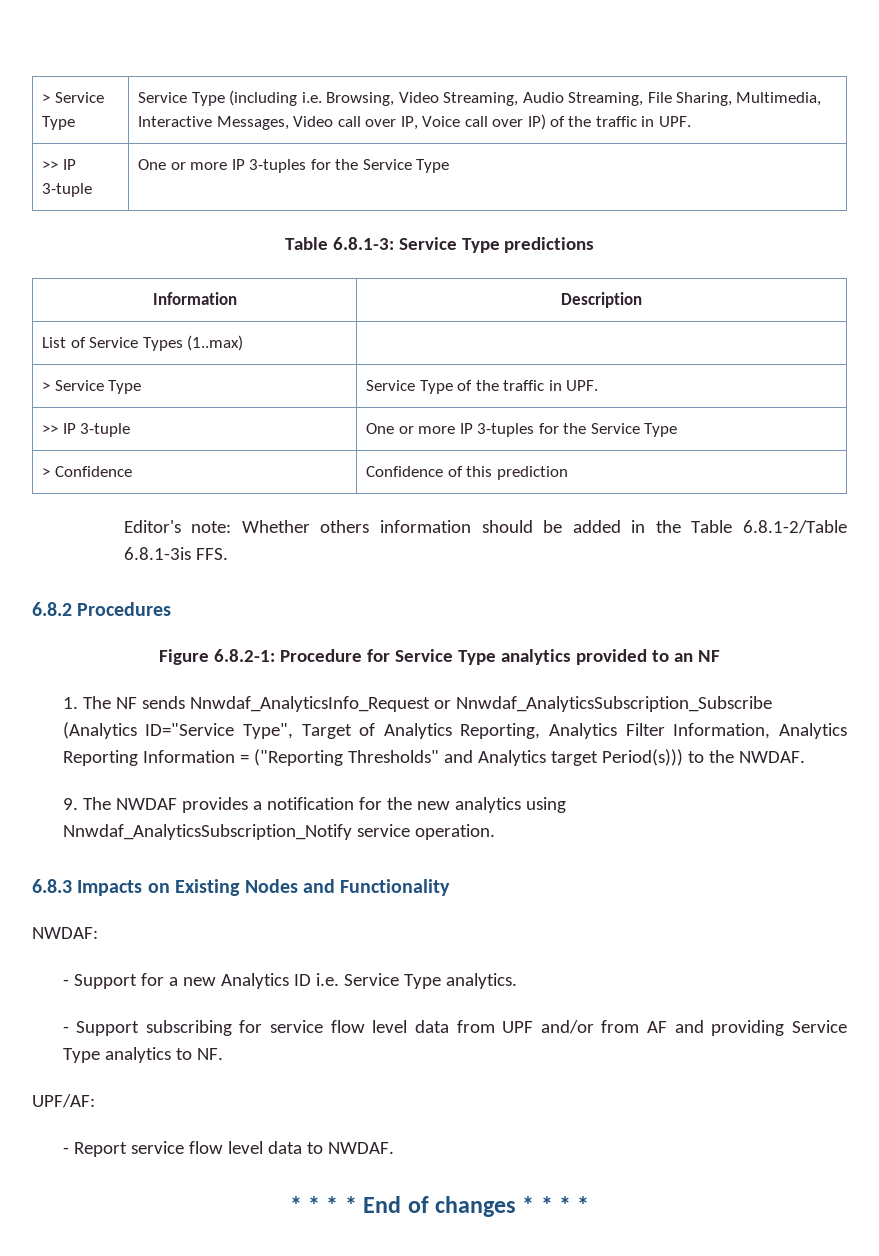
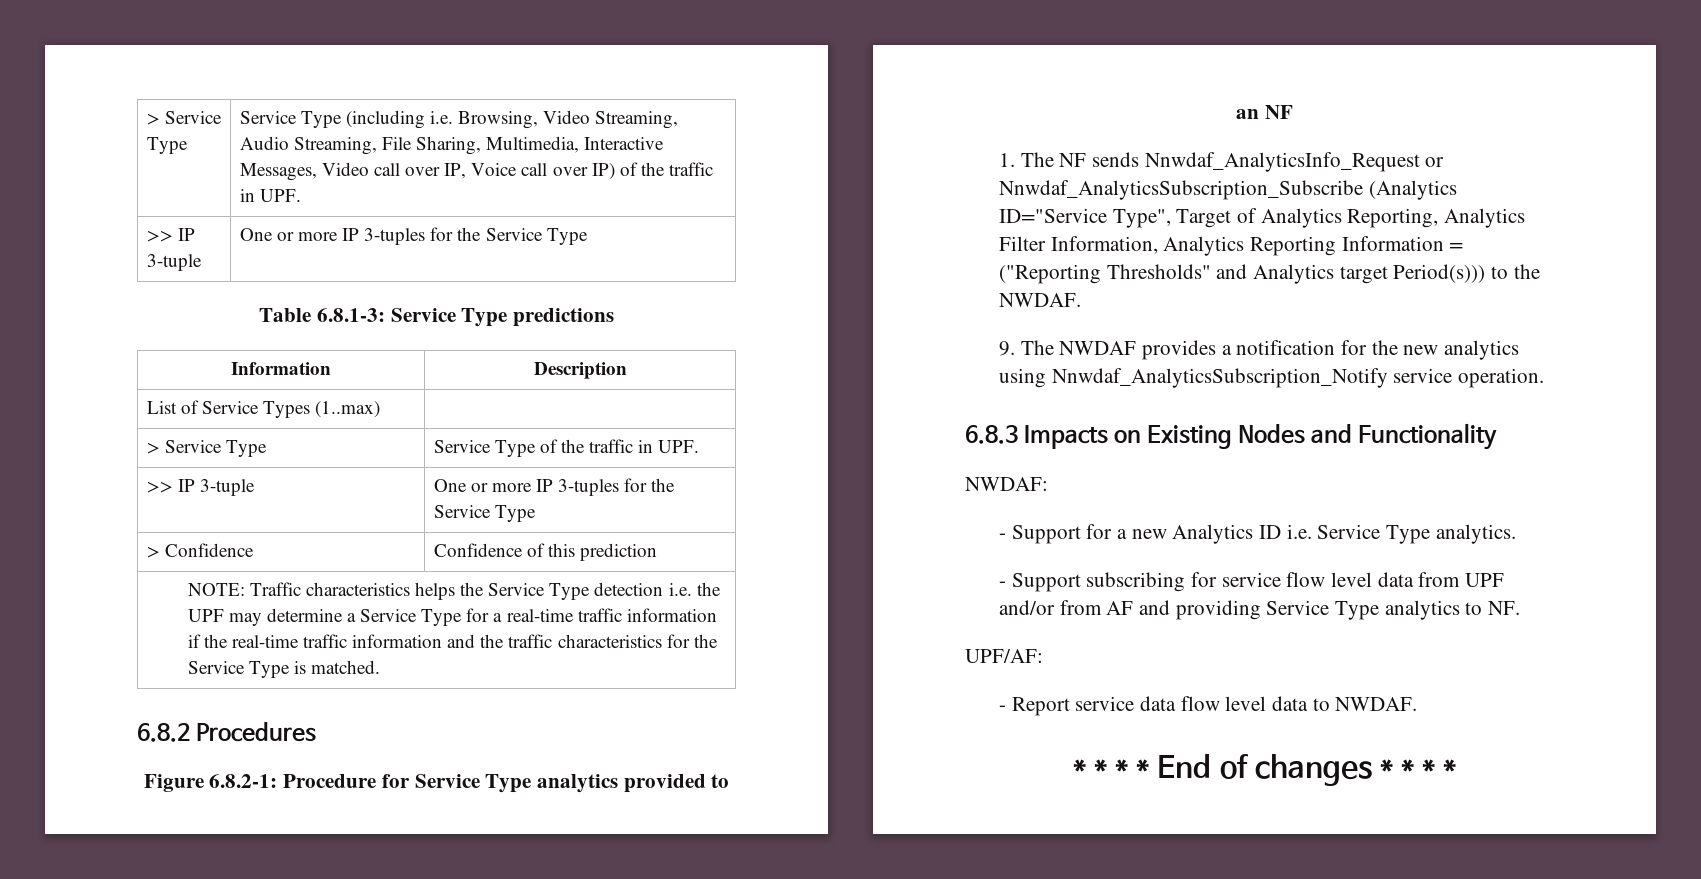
[123,520,848,534] [123,547,228,560] // Editor's note: Whether others information should be added in the Table 6.8.1-2/Table 6.8.1-3is FFS. -> [187,582,721,600] [187,608,717,626] [187,634,718,648] [187,660,380,678] // NOTE: Traffic characteristics helps the Service Type detection i.e. the UPF may determine a Service Type for a real-time traffic information if the real-time traffic information and the traffic characteristics for the Service Type is matched.
(184, 1147) none -> [1140,696,1177,711] data

